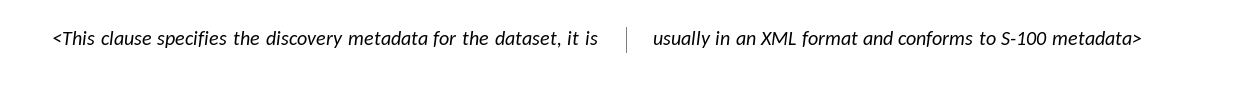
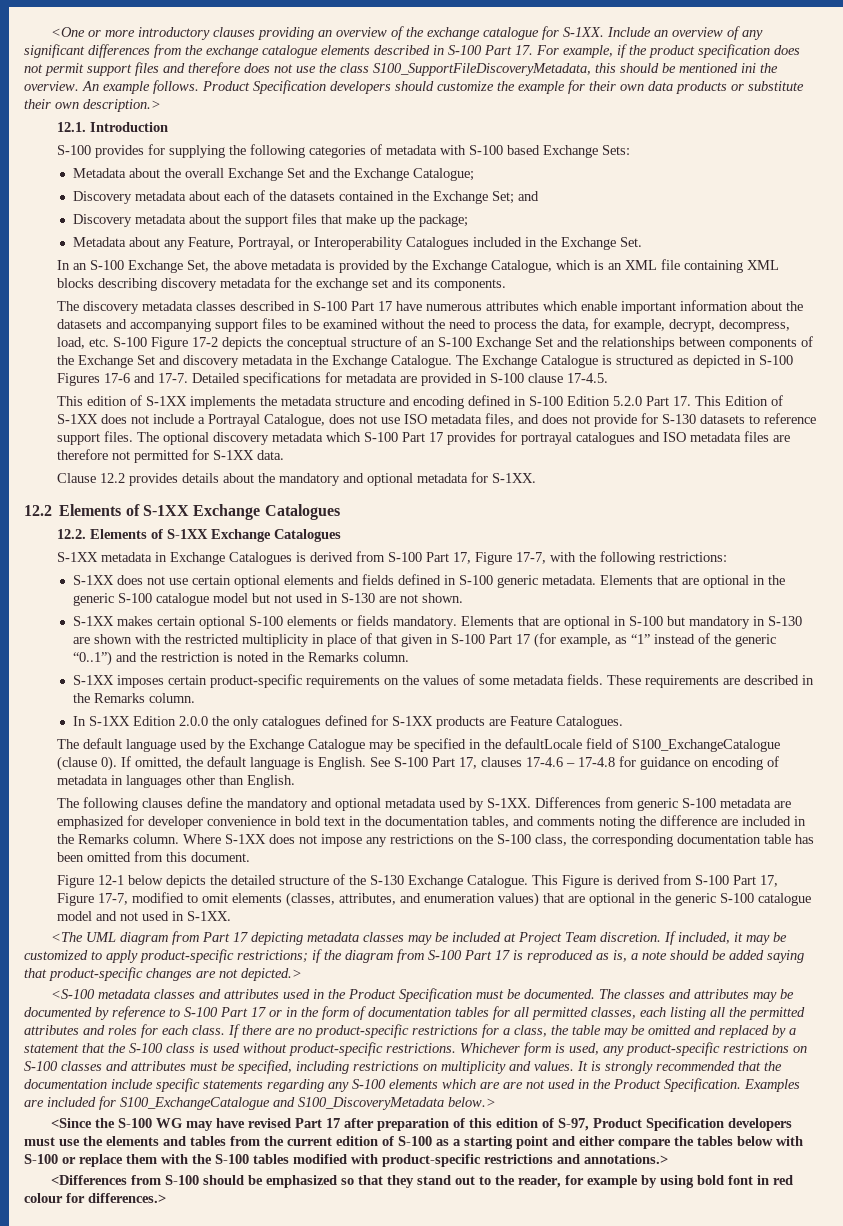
[52,31,1142,48] <This clause specifies the discovery metadata for the dataset, it is usually in an XML format and conforms to S-100 metadata> -> [50,26,763,40] [24,44,800,58] [24,62,778,76] [24,80,804,94] [24,99,161,112] [57,122,169,132] [57,144,631,158] [73,168,475,181] [73,190,540,204] [73,213,469,227] [73,237,643,250] [57,259,780,273] [57,277,507,291] [57,300,804,314] [57,318,791,332] [57,336,814,350] [57,355,794,368] [57,372,609,386] [57,395,784,409] [57,413,817,427] [57,431,791,445] [57,449,285,463] [57,472,537,486] [24,504,340,520] [57,529,342,542] [57,551,728,565] [73,574,786,588] [73,593,464,606] [73,615,803,629] [73,633,777,648] [73,651,410,666] [73,674,815,688] [73,693,196,703] [73,715,624,729] [57,738,781,752] [57,756,780,771] [57,775,296,788] [57,797,792,811] [57,815,807,829] [57,834,815,847] [57,851,251,862] [57,874,779,888] [57,892,812,907] [57,911,232,921] [50,931,787,945] [24,949,804,963] [24,967,302,981] [50,988,794,1002] [24,1006,805,1020] [24,1024,796,1038] [24,1042,807,1056] [24,1060,782,1074] [24,1078,800,1092] [24,1096,496,1110] [50,1118,792,1131] [24,1136,803,1149] [24,1154,668,1167] [50,1175,793,1188] [24,1193,166,1203] <One or more introductory clauses providing an overview of the exchange catalogue for S-1XX. Include an overview of any significant differences from the exchange catalogue elements described in S-100 Part 17. For example, if the product specification does not permit support files and therefore does not use the class S100_SupportFileDiscoveryMetadata, this should be mentioned ini the overview. An example follows. Product Specification developers should customize the example for their own data products or substitute their own description.> // 12.1. Introduction // S-100 provides for supplying the following categories of metadata with S-100 based Exchange Sets: // Metadata about the overall Exchange Set and the Exchange Catalogue; // Discovery metadata about each of the datasets contained in the Exchange Set; and // Discovery metadata about the support files that make up the package; // Metadata about any Feature, Portrayal, or Interoperability Catalogues included in the Exchange Set. // In an S-100 Exchange Set, the above metadata is provided by the Exchange Catalogue, which is an XML file containing XML blocks describing discovery metadata for the exchange set and its components. // The discovery metadata classes described in S-100 Part 17 have numerous attributes which enable important information about the datasets and accompanying support files to be examined without the need to process the data, for example, decrypt, decompress, load, etc. S-100 Figure 17-2 depicts the conceptual structure of an S-100 Exchange Set and the relationships between components of the Exchange Set and discovery metadata in the Exchange Catalogue. The Exchange Catalogue is structured as depicted in S-100 Figures 17-6 and 17-7. Detailed specifications for metadata are provided in S-100 clause 17-4.5. // This edition of S-1XX implements the metadata structure and encoding defined in S-100 Edition 5.2.0 Part 17. This Edition of S-1XX does not include a Portrayal Catalogue, does not use ISO metadata files, and does not provide for S-130 datasets to reference support files. The optional discovery metadata which S-100 Part 17 provides for portrayal catalogues and ISO metadata files are therefore not permitted for S-1XX data. // Clause 12.2 provides details about the mandatory and optional metadata for S-1XX. // 12.2 Elements of S-1XX Exchange Catalogues // 12.2. Elements of S-1XX Exchange Catalogues // S-1XX metadata in Exchange Catalogues is derived from S-100 Part 17, Figure 17-7, with the following restrictions: // S-1XX does not use certain optional elements and fields defined in S-100 generic metadata. Elements that are optional in the generic S-100 catalogue model but not used in S-130 are not shown. // S-1XX makes certain optional S-100 elements or fields mandatory. Elements that are optional in S-100 but mandatory in S-130 are shown with the restricted multiplicity in place of that given in S-100 Part 17 (for example, as “1” instead of the generic “0..1”) and the restriction is noted in the Remarks column. // S-1XX imposes certain product-specific requirements on the values of some metadata fields. These requirements are described in the Remarks column. // In S-1XX Edition 2.0.0 the only catalogues defined for S-1XX products are Feature Catalogues. // The default language used by the Exchange Catalogue may be specified in the defaultLocale field of S100_ExchangeCatalogue (clause 0). If omitted, the default language is English. See S-100 Part 17, clauses 17-4.6 – 17-4.8 for guidance on encoding of metadata in languages other than English. // The following clauses define the mandatory and optional metadata used by S-1XX. Differences from generic S-100 metadata are emphasized for developer convenience in bold text in the documentation tables, and comments noting the difference are included in the Remarks column. Where S-1XX does not impose any restrictions on the S-100 class, the corresponding documentation table has been omitted from this document. // Figure 12-1 below depicts the detailed structure of the S-130 Exchange Catalogue. This Figure is derived from S-100 Part 17, Figure 17-7, modified to omit elements (classes, attributes, and enumeration values) that are optional in the generic S-100 catalogue model and not used in S-1XX. // <The UML diagram from Part 17 depicting metadata classes may be included at Project Team discretion. If included, it may be customized to apply product-specific restrictions; if the diagram from S-100 Part 17 is reproduced as is, a note should be added saying that product-specific changes are not depicted.> // <S-100 metadata classes and attributes used in the Product Specification must be documented. The classes and attributes may be documented by reference to S-100 Part 17 or in the form of documentation tables for all permitted classes, each listing all the permitted attributes and roles for each class. If there are no product-specific restrictions for a class, the table may be omitted and replaced by a statement that the S-100 class is used without product-specific restrictions. Whichever form is used, any product-specific restrictions on S-100 classes and attributes must be specified, including restrictions on multiplicity and values. It is strongly recommended that the documentation include specific statements regarding any S-100 elements which are are not used in the Product Specification. Examples are included for S100_ExchangeCatalogue and S100_DiscoveryMetadata below.> // <Since the S-100 WG may have revised Part 17 after preparation of this edition of S-97, Product Specification developers must use the elements and tables from the current edition of S-100 as a starting point and either compare the tables below with S-100 or replace them with the S-100 tables modified with product-specific restrictions and annotations.> // <Differences from S-100 should be emphasized so that they stand out to the reader, for example by using bold font in red colour for differences.>

